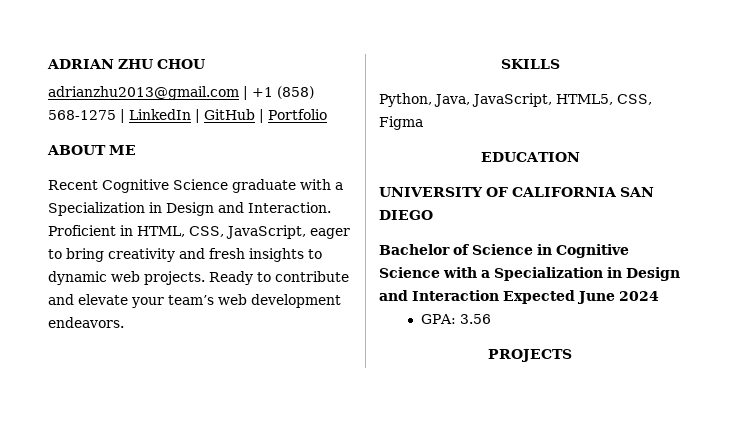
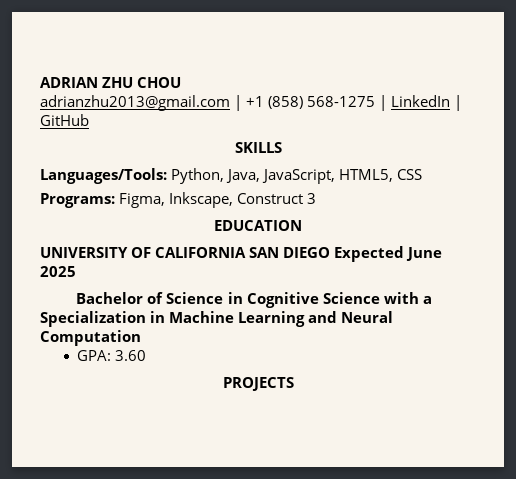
[259,109,327,123] [47,145,136,155] [48,179,343,193] [48,202,331,216] [48,225,350,239] [48,248,322,262] [48,271,349,285] [48,294,341,308] [48,317,124,328] | Portfolio // ABOUT ME // Recent Cognitive Science graduate with a Specialization in Design and Interaction. Proficient in HTML, CSS, JavaScript, eager to bring creativity and fresh insights to dynamic web projects. Ready to contribute and elevate your team’s web development endeavors. -> (89, 120) none
(560, 64) none -> [40,168,167,184] Languages/Tools:
[617,94,652,105] [379,116,423,130] CSS, Figma -> [397,169,423,180] [40,192,317,208] CSS // Programs: Figma, Inkscape, Construct 3
(433, 215) none -> [334,246,443,262] [40,266,76,277] Expected June 2025
[626,267,680,281] [379,290,659,304] Design and Interaction Expected June 2024 -> [169,311,394,327] [40,330,141,346] Machine Learning and Neural Computation
[459,314,491,324] 3.56 -> [115,350,147,361] 3.60

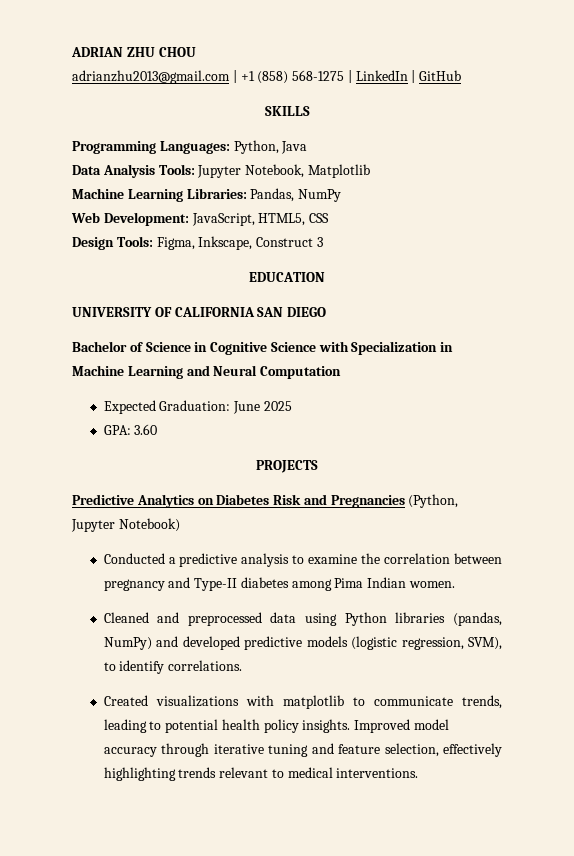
[40,168,261,184] Languages/Tools: Python, Java, -> [72,140,308,154] [72,164,370,178] [72,188,342,202] [71,212,189,226] Programming Languages: Python, Java // Data Analysis Tools: Jupyter Notebook, Matplotlib // Machine Learning Libraries: Pandas, NumPy // Web Development:
[40,193,115,208] Programs: -> [72,236,153,250] Design Tools:
[334,246,443,262] [40,266,76,277] Expected June 2025 -> (327, 312) none
[422,296,432,304] a -> (349, 346) none
(141, 338) none -> [103,400,292,414] // Expected Graduation: June 2025
(294, 384) none -> [72,494,459,508] [71,518,180,532] [103,553,502,567] [103,577,456,591] [103,612,502,626] [103,636,502,650] [103,660,243,674] [103,695,502,709] [103,719,450,733] [103,743,502,757] [103,767,419,781] // Predictive Analytics on Diabetes Risk and Pregnancies (Python, Jupyter Notebook) // Conducted a predictive analysis to examine the correlation between pregnancy and Type-II diabetes among Pima Indian women. // Cleaned and preprocessed data using Python libraries (pandas, NumPy) and developed predictive models (logistic regression, SVM), to identify correlations. // Created visualizations with matplotlib to communicate trends, leading to potential health policy insights. Improved model accuracy through iterative tuning and feature selection, effectively highlighting trends relevant to medical interventions.

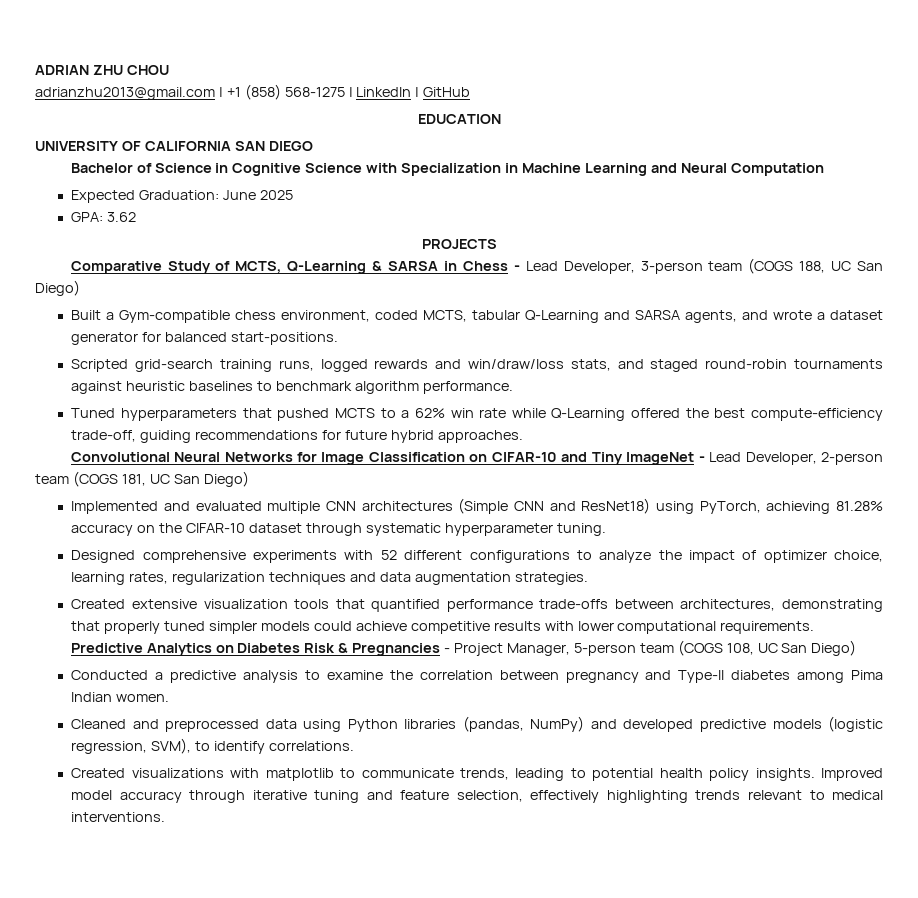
[264,106,310,116] [72,140,308,154] [72,164,370,178] [72,188,342,202] [71,212,330,226] [72,236,323,250] // SKILLS // Programming Languages: Python, Java // Data Analysis Tools: Jupyter Notebook, Matplotlib // Machine Learning Libraries: Pandas, NumPy // Web Development: JavaScript, HTML5, CSS // Design Tools: Figma, Inkscape, Construct 3 -> (471, 92) none
[134,424,158,435] 3.60 -> [107,212,137,222] 3.62
(318, 466) none -> [70,258,883,274] [35,280,80,296] [71,310,884,323] [71,332,339,345] [71,359,884,372] [71,381,513,394] [71,408,884,421] [71,430,523,443] [70,452,884,465] [35,471,249,487] [71,498,883,514] [71,523,606,536] [71,550,884,563] [71,572,588,585] [71,599,883,612] [71,621,815,634] // Comparative Study of MCTS, Q-Learning & SARSA in Chess - Lead Developer, 3-person team (COGS 188, UC San Diego) // Built a Gym-compatible chess environment, coded MCTS, tabular Q-Learning and SARSA agents, and wrote a dataset generator for balanced start-positions. // Scripted grid-search training runs, logged rewards and win/draw/loss stats, and staged round-robin tournaments against heuristic baselines to benchmark algorithm performance. // Tuned hyperparameters that pushed MCTS to a 62% win rate while Q-Learning offered the best compute-efficiency trade-off, guiding recommendations for future hybrid approaches. // Convolutional Neural Networks for Image Classification on CIFAR-10 and Tiny ImageNet - Lead Developer, 2-person team (COGS 181, UC San Diego) // Implemented and evaluated multiple CNN architectures (Simple CNN and ResNet18) using PyTorch, achieving 81.28% accuracy on the CIFAR-10 dataset through systematic hyperparameter tuning. // Designed comprehensive experiments with 52 different configurations to analyze the impact of optimizer choice, learning rates, regularization techniques and data augmentation strategies. // Created extensive visualization tools that quantified performance trade-offs between architectures, demonstrating that properly tuned simpler models could achieve competitive results with lower computational requirements.
[303,494,459,508] [71,518,180,532] and Pregnancies (Python, Jupyter Notebook) -> [338,640,857,656] & Pregnancies - Project Manager, 5-person team (COGS 108, UC San Diego)

